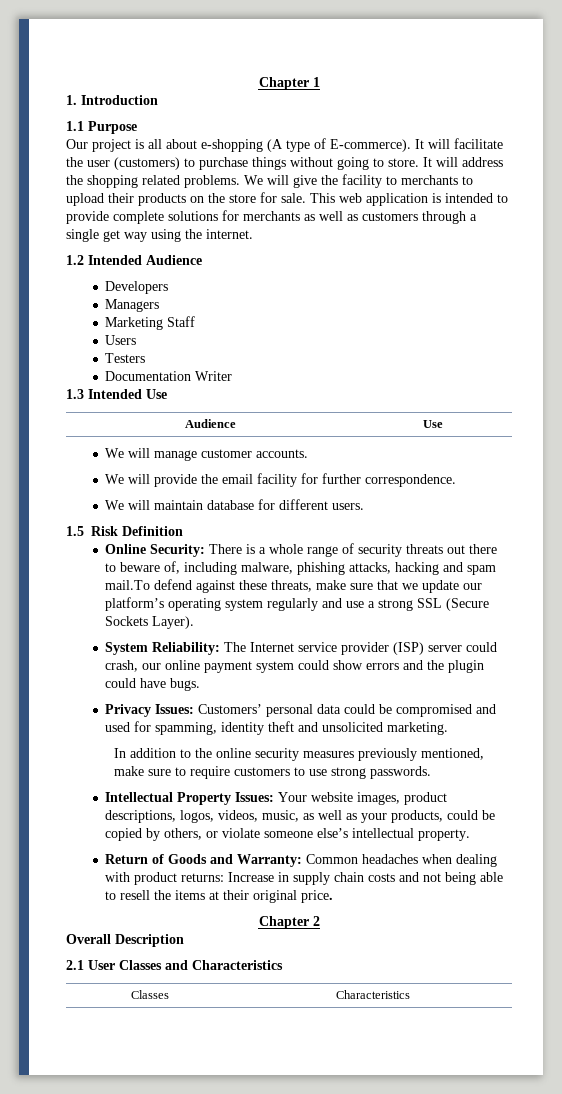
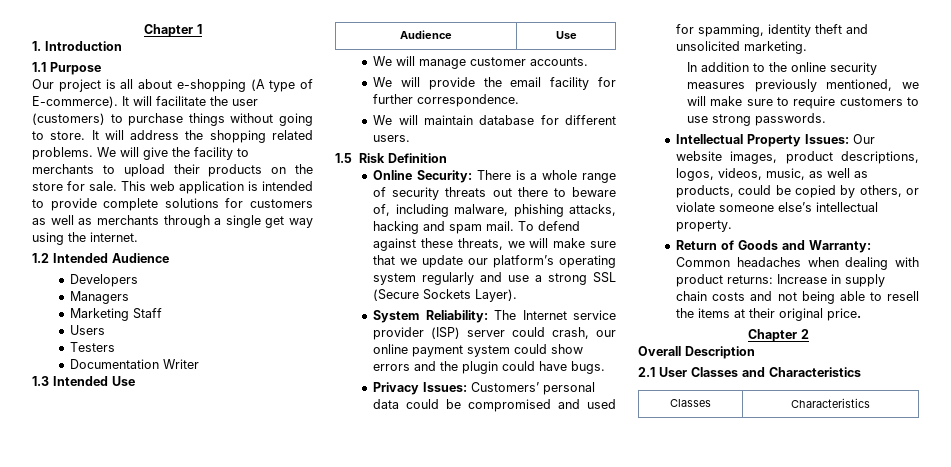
[243,211,418,221] merchants as well as customers -> [249,199,313,208] [32,215,159,225] customers as well as merchants
[105,580,151,590] mail.To -> [486,221,535,231] mail. To
(313, 586) none -> [507,238,549,248] we will
(484, 754) none -> [902,82,919,89] [686,96,706,106] we will
[278,792,308,802] Your -> [853,134,876,144] Our
[361,813,388,823] your -> (869, 174) none

